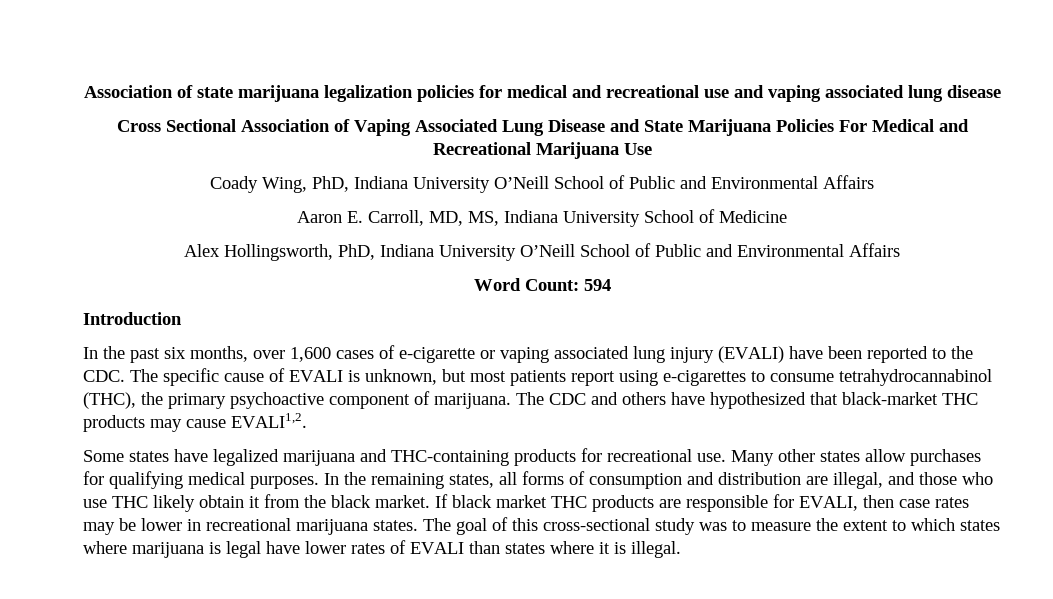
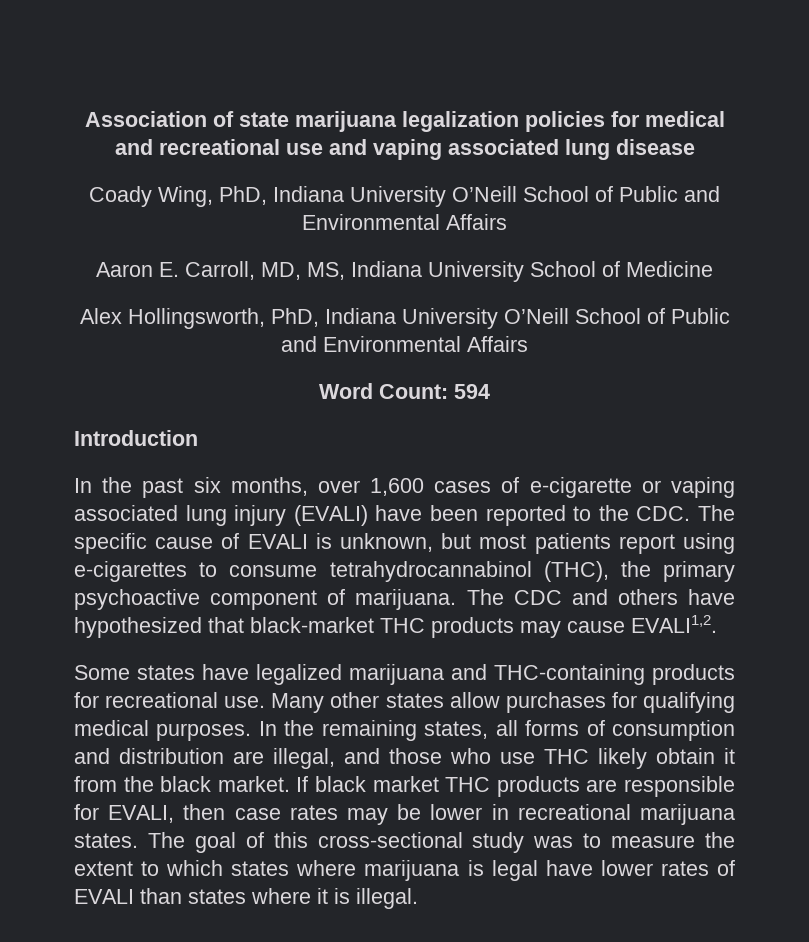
[116,119,969,136] [432,142,652,159] // Cross Sectional Association of Vaping Associated Lung Disease and State Marijuana Policies For Medical and Recreational Marijuana Use -> (695, 147) none

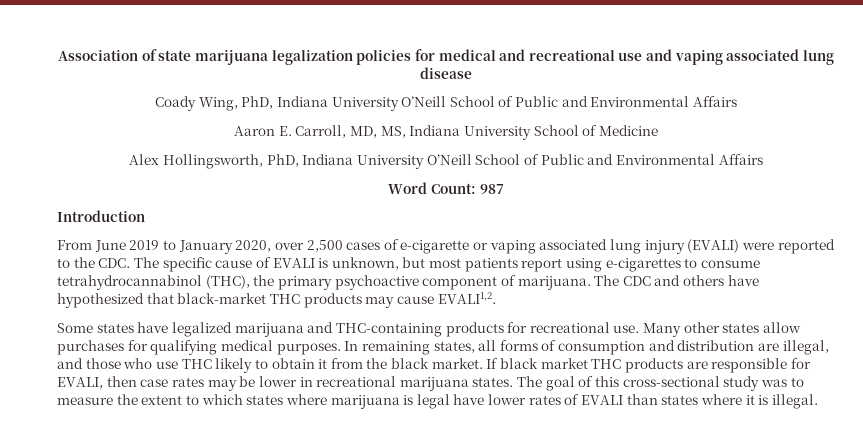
[454,384,490,399] 594 -> [479,184,504,194] 987
[74,477,425,498] In the past six months, over 1,600 -> [57,240,343,254] From June 2019 to January 2020, over 2,500
[375,505,478,521] have been -> [741,242,774,250] were
[284,720,315,736] the -> (359, 346) none
(647, 758) none -> [254,359,268,369] to

